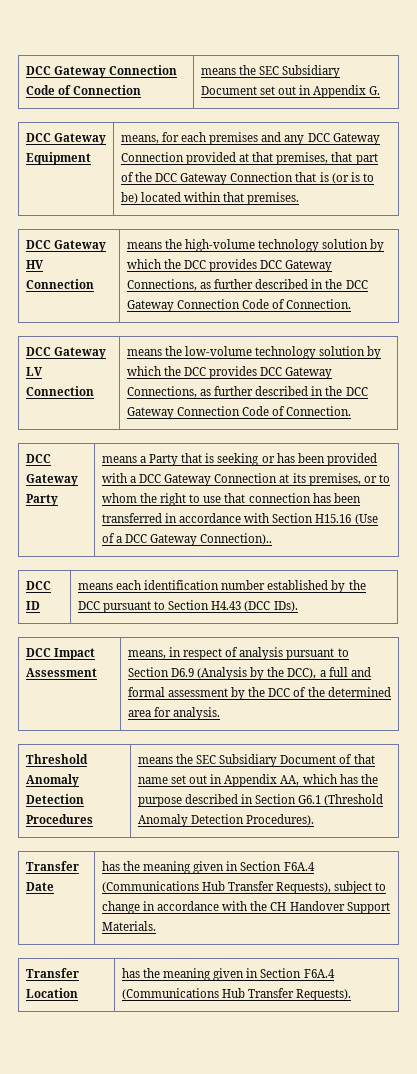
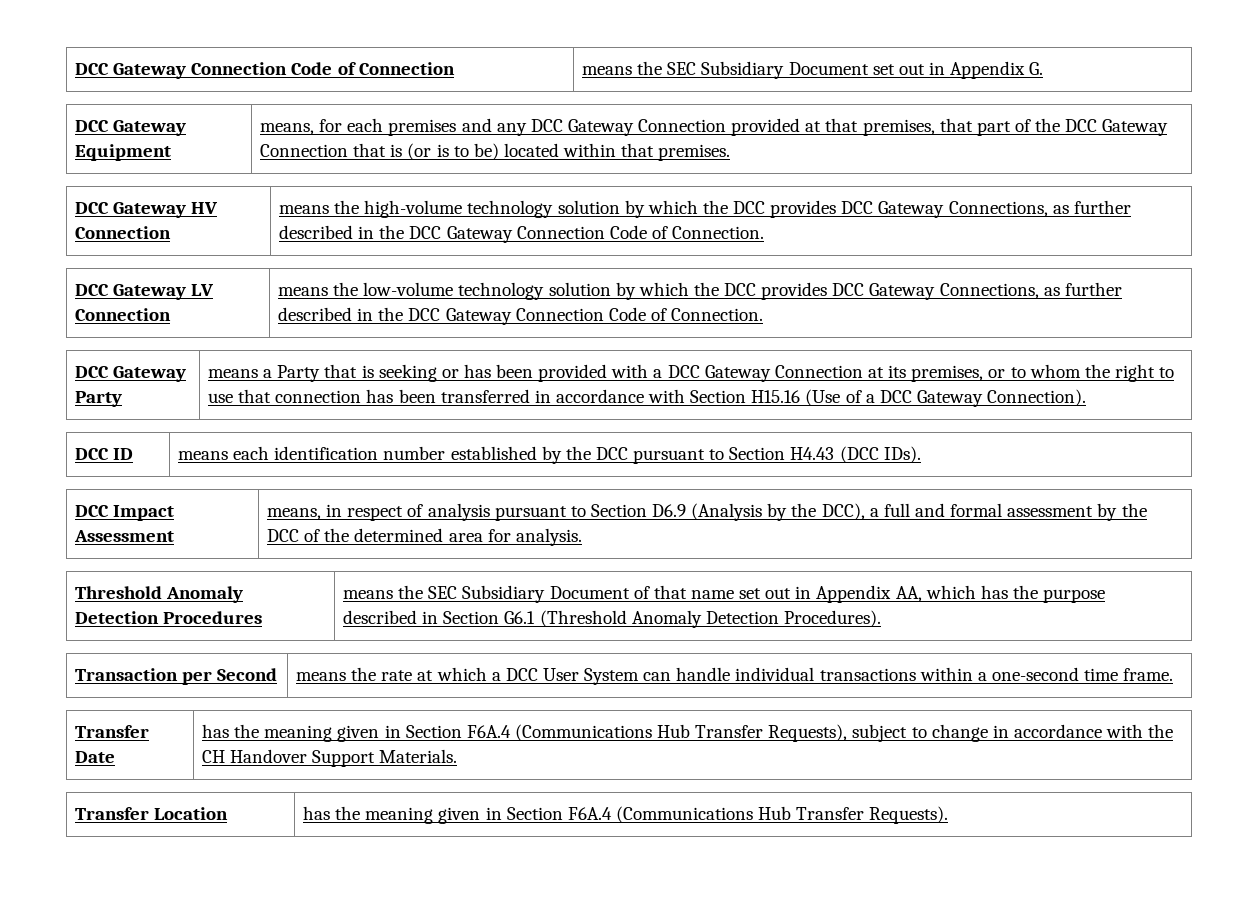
[200,533,273,545] Connection).. -> [987,389,1087,406] Connection).
(315, 820) none -> [75,668,278,685] [296,667,1174,685] // Transaction per Second | means the rate at which a DCC User System can handle individual transactions within a one-second time frame.

